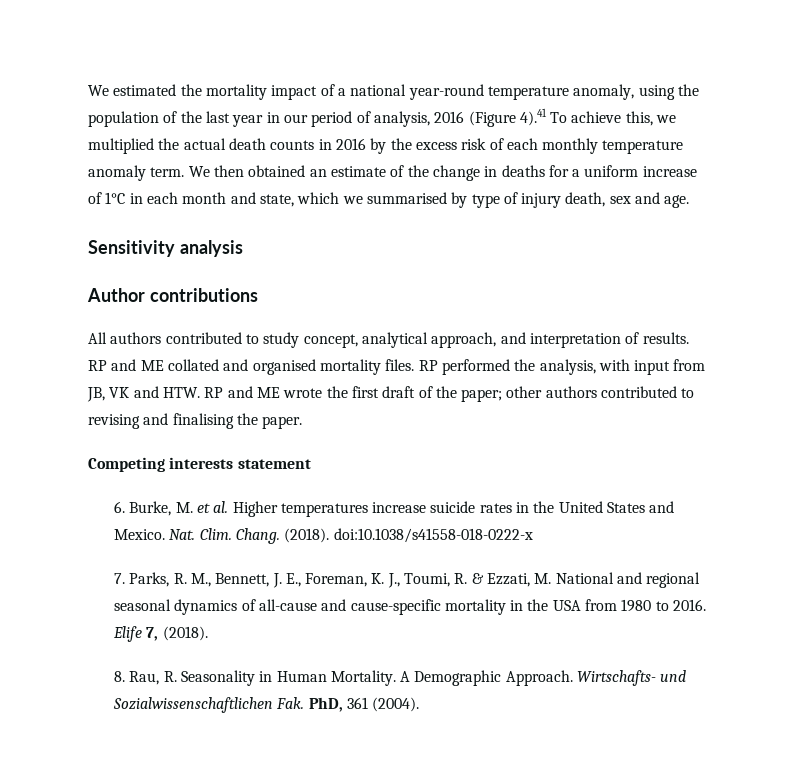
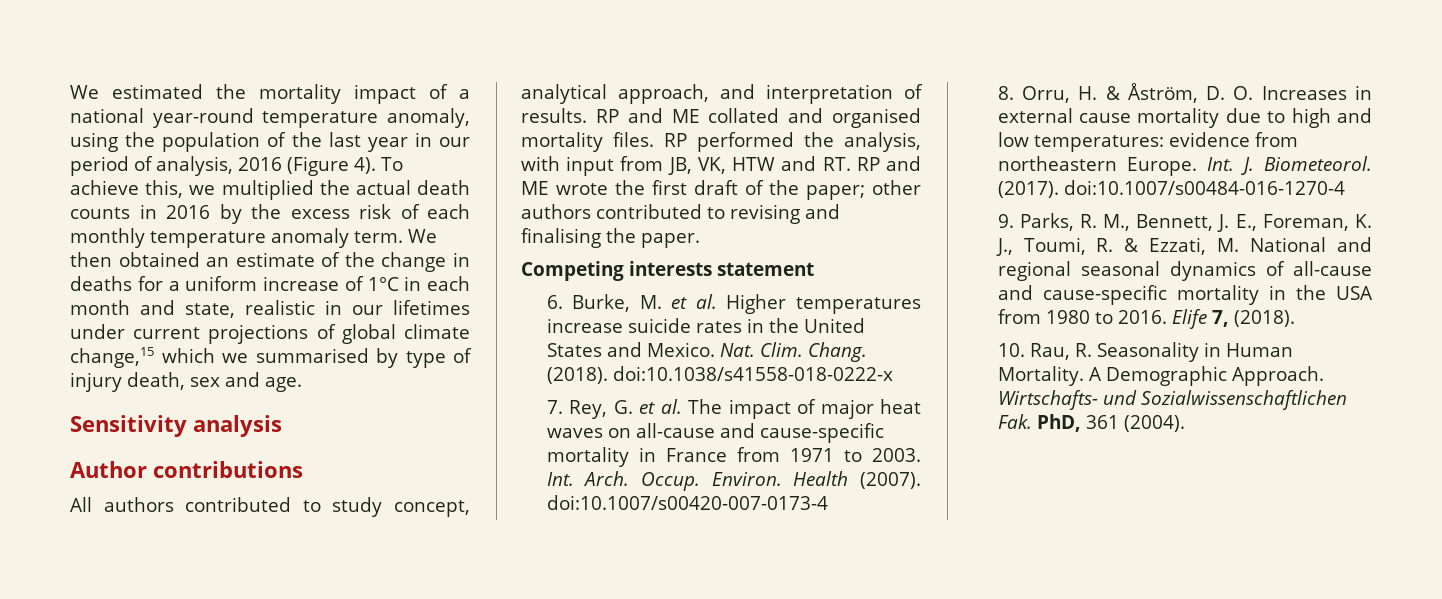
[519,108,547,126] 4).41 -> [354,157,376,174] 4).
(294, 200) none -> [245,300,470,315] [70,324,470,344] [70,347,154,368] realistic in our lifetimes under current projections of global climate change,15
[109,386,200,398] VK and HTW. -> [697,156,851,174] VK, HTW and RT.
(125, 578) none -> [569,399,921,419] [546,423,884,443] [546,447,921,467] [546,471,921,491] [546,495,828,510] [997,83,1372,103] [997,108,1372,128] [997,132,1298,152] [997,156,1372,176] [997,180,1345,198] [997,214,1014,228] Rey, G. et al. The impact of major heat waves on all-cause and cause-specific mortality in France from 1971 to 2003. Int. Arch. Occup. Environ. Health (2007). doi:10.1007/s00420-007-0173-4 // 8. Orru, H. & Åström, D. O. Increases in external cause mortality due to high and low temperatures: evidence from northeastern Europe. Int. J. Biometeorol. (2017). doi:10.1007/s00484-016-1270-4 // 9.
[113,671,125,682] 8. -> [997,343,1025,357] 10.

